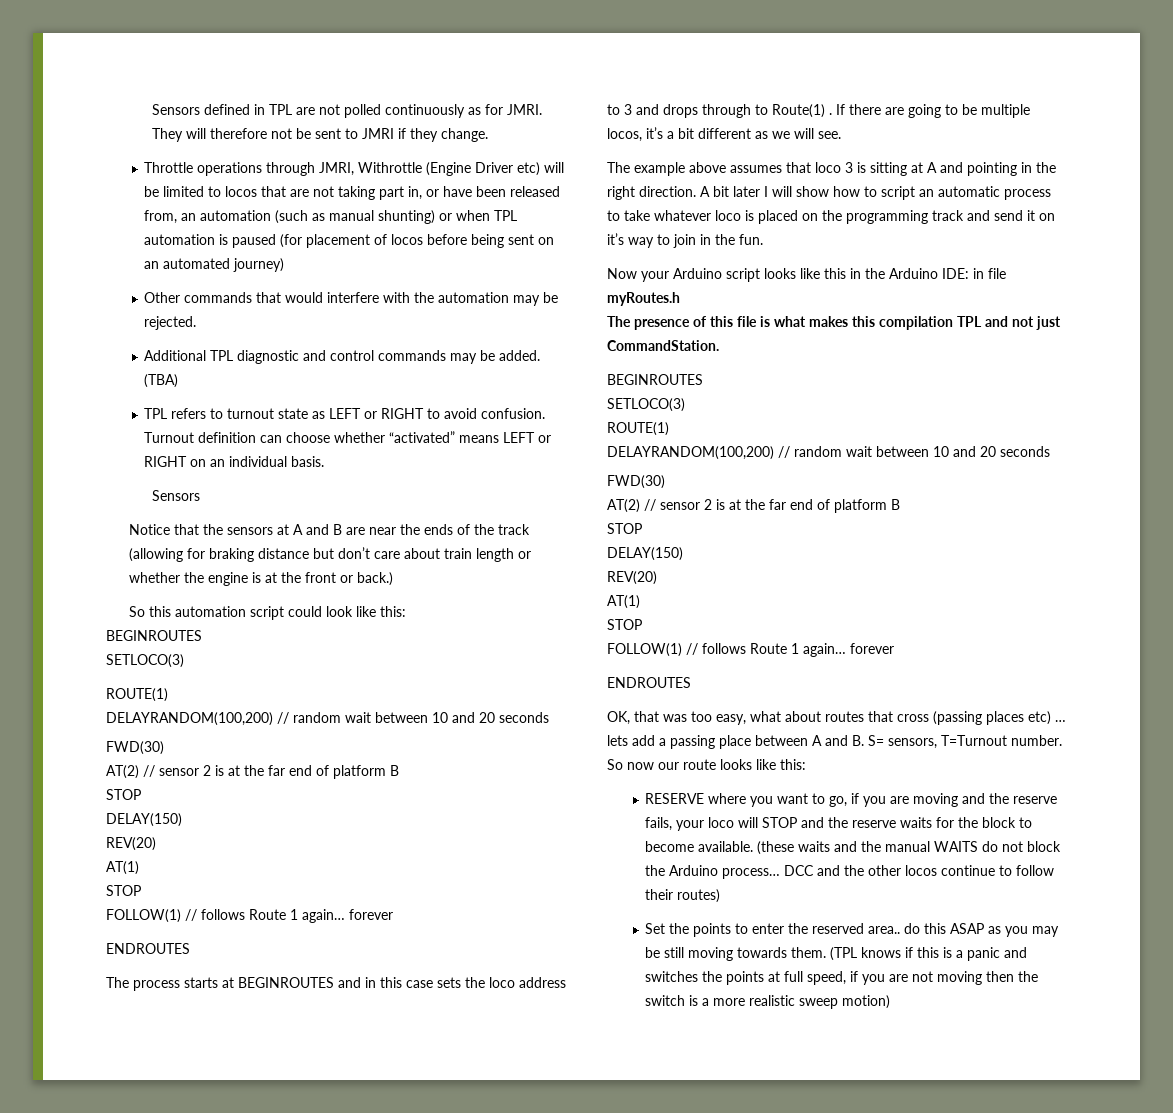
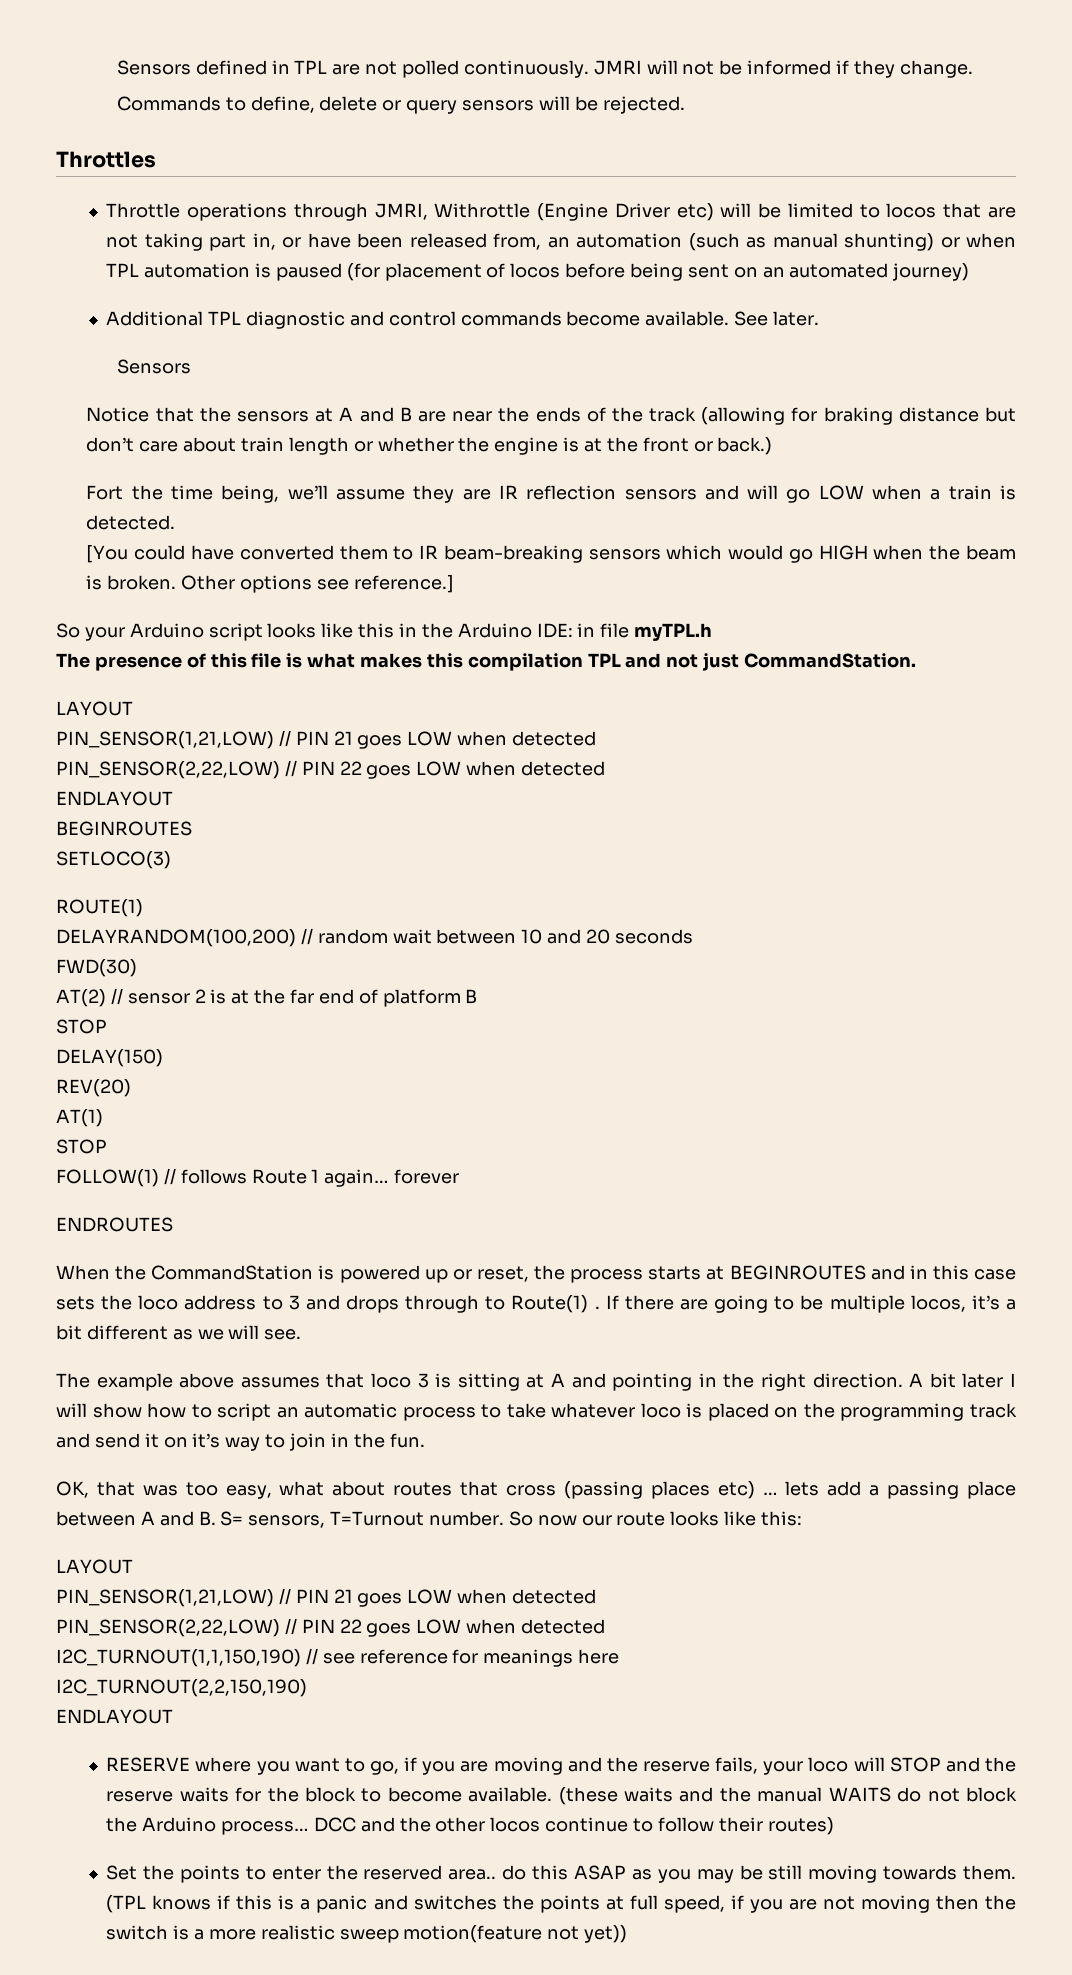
[385,104,543,118] [152,128,489,142] continuously as for JMRI. They will therefore not be sent to JMRI if they change. -> [463,60,973,78] [116,96,685,114] [56,151,156,168] continuously. JMRI will not be informed if they change. // Commands to define, delete or query sensors will be rejected. // Throttles
[144,292,559,306] [144,316,197,330] // Other commands that would interfere with the automation may be rejected. -> (970, 272) none
[450,350,541,364] [144,374,179,388] [144,408,546,419] [144,431,552,443] [144,456,325,467] may be added. (TBA) // TPL refers to turnout state as LEFT or RIGHT to avoid confusion. Turnout definition can choose whether “activated” means LEFT or RIGHT on an individual basis. -> [566,311,819,326] become available. See later.
[129,606,407,620] So this automation script could look like this: -> [86,485,1017,503] [86,515,176,530] [86,545,1016,563] [86,575,454,593] [56,623,713,641] [56,653,917,671] [56,701,133,716] [56,730,597,749] [56,760,606,779] [56,791,173,806] Fort the time being, we’ll assume they are IR reflection sensors and will go LOW when a train is detected. // [You could have converted them to IR beam-breaking sensors which would go HIGH when the beam is broken. Other options see reference.] // So your Arduino script looks like this in the Arduino IDE: in file myTPL.h // The presence of this file is what makes this compilation TPL and not just CommandStation. // LAYOUT // PIN_SENSOR(1,21,LOW) // PIN 21 goes LOW when detected // PIN_SENSOR(2,22,LOW) // PIN 22 goes LOW when detected // ENDLAYOUT
[106,977,129,988] The -> [56,1265,565,1283] When the CommandStation is powered up or reset, the
[607,268,1006,282] [607,292,680,306] [607,316,1061,330] [607,340,719,351] [607,374,703,385] [607,398,685,412] [607,422,669,436] [607,446,1050,460] [607,475,665,489] [607,499,900,513] [607,523,642,534] [607,547,683,561] [607,571,657,585] [607,595,640,609] [607,619,642,630] [607,643,894,657] [607,677,691,688] // Now your Arduino script looks like this in the Arduino IDE: in file myRoutes.h // The presence of this file is what makes this compilation TPL and not just CommandStation. // BEGINROUTES // SETLOCO(3) // ROUTE(1) // DELAYRANDOM(100,200) // random wait between 10 and 20 seconds // FWD(30) // AT(2) // sensor 2 is at the far end of platform B // STOP // DELAY(150) // REV(20) // AT(1) // STOP // FOLLOW(1) // follows Route 1 again… forever // ENDROUTES -> (425, 1440) none
(806, 764) none -> [56,1559,133,1574] [56,1588,597,1607] [56,1618,606,1637] [56,1648,620,1667] [56,1679,307,1697] [56,1709,173,1724] // LAYOUT // PIN_SENSOR(1,21,LOW) // PIN 21 goes LOW when detected // PIN_SENSOR(2,22,LOW) // PIN 22 goes LOW when detected // I2C_TURNOUT(1,1,150,190) // see reference for meanings here // I2C_TURNOUT(2,2,150,190) // ENDLAYOUT
[842,995,891,1009] motion) -> [403,1925,628,1943] motion(feature not yet))

